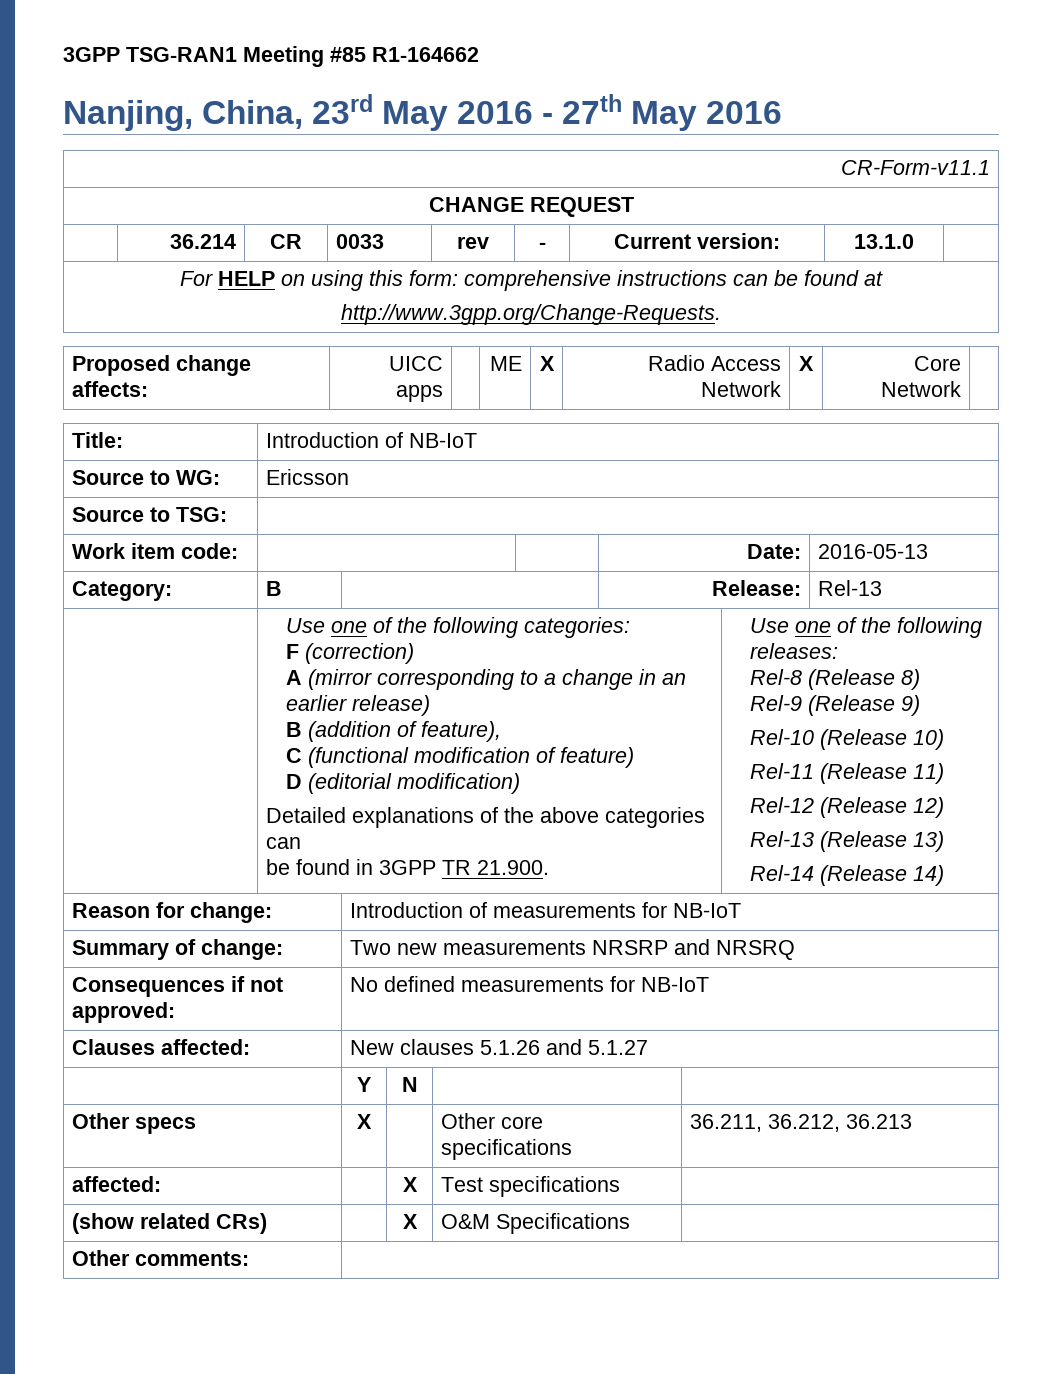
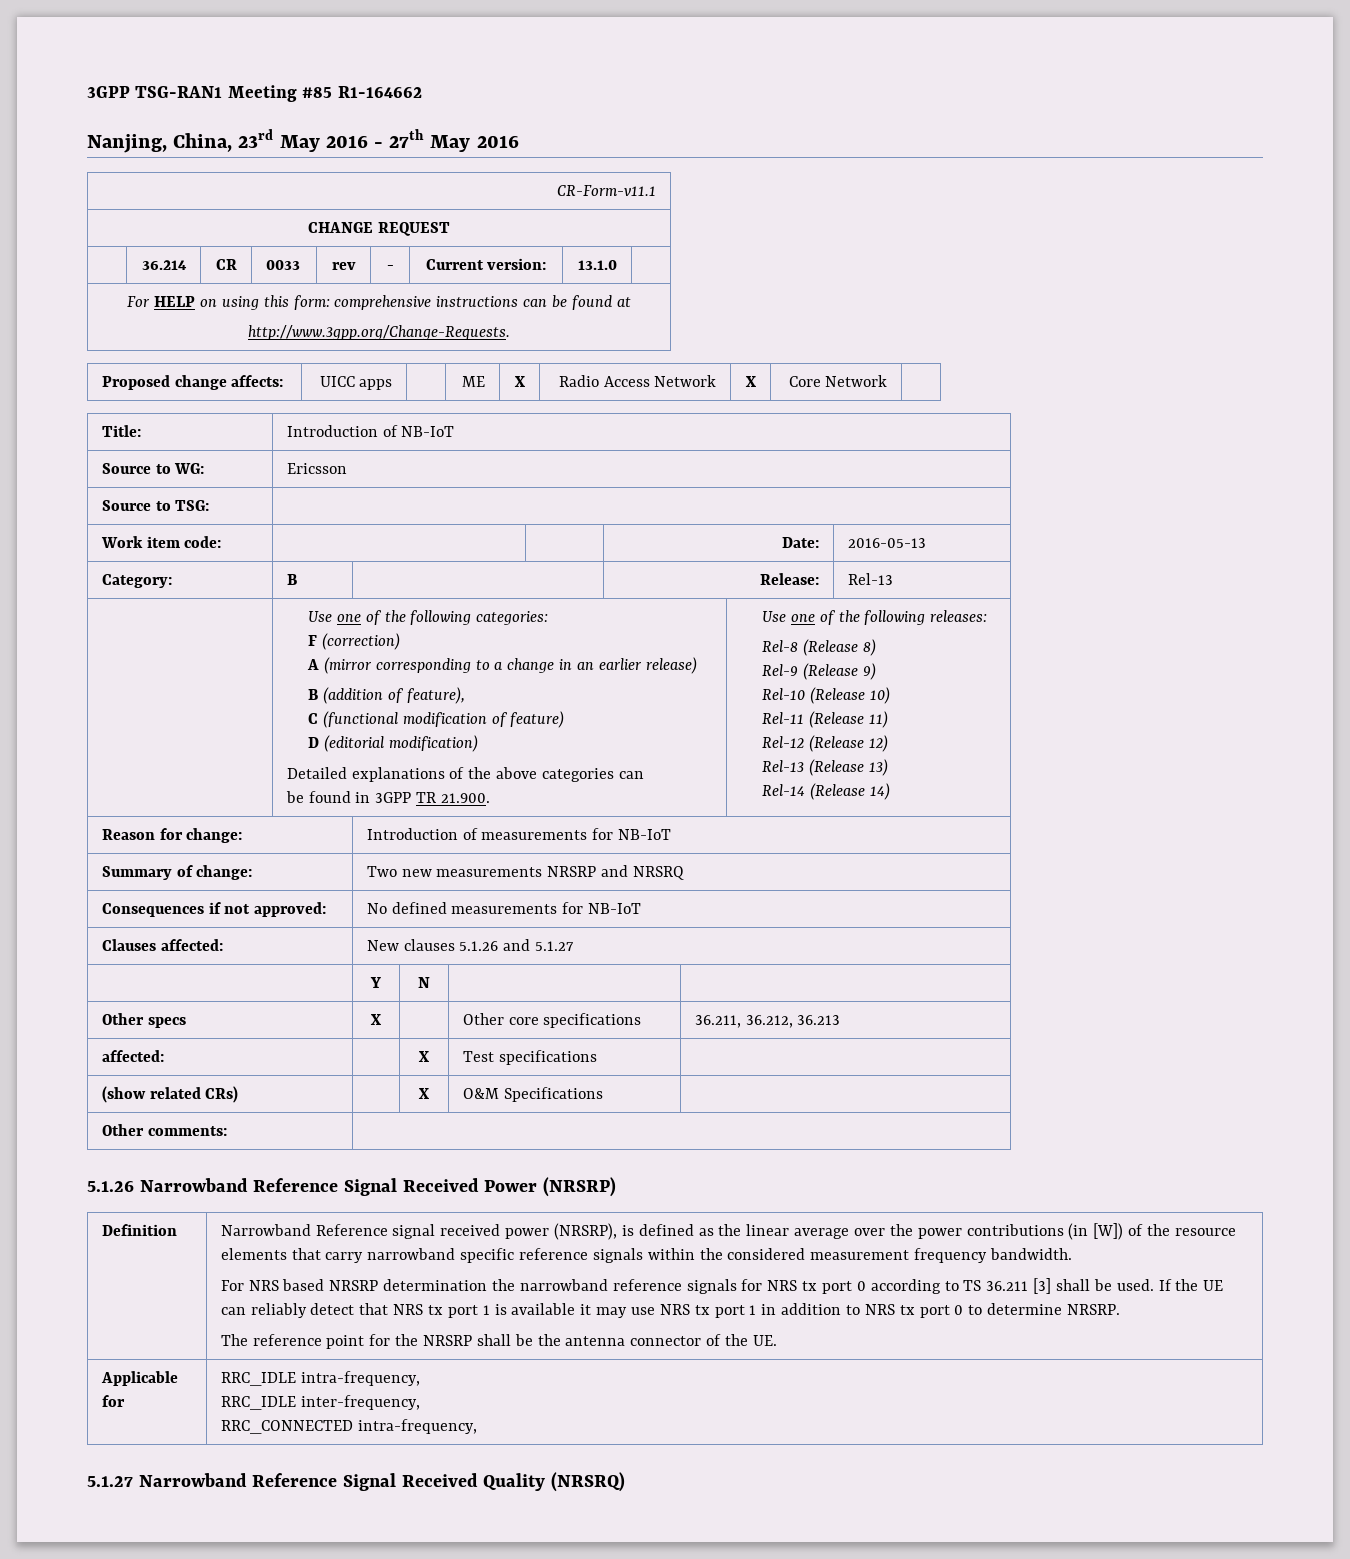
(249, 1258) none -> [87,1177,617,1197] [101,1224,177,1236] [220,1223,1236,1240] [220,1248,1072,1263] [220,1278,1224,1294] [220,1303,1120,1318] [220,1334,777,1349] [100,1371,178,1386] [101,1395,125,1407] [220,1371,420,1386] [220,1395,420,1410] [220,1419,477,1434] [87,1472,626,1492] // 5.1.26 Narrowband Reference Signal Received Power (NRSRP) // Definition | Narrowband Reference signal received power (NRSRP), is defined as the linear average over the power contributions (in [W]) of the resource elements that carry narrowband specific reference signals within the considered measurement frequency bandwidth. // For NRS based NRSRP determination the narrowband reference signals for NRS tx port 0 according to TS 36.211 [3] shall be used. If the UE can reliably detect that NRS tx port 1 is available it may use NRS tx port 1 in addition to NRS tx port 0 to determine NRSRP. // The reference point for the NRSRP shall be the antenna connector of the UE. // Applicable for | RRC_IDLE intra-frequency, // RRC_IDLE inter-frequency, // RRC_CONNECTED intra-frequency, // 5.1.27 Narrowband Reference Signal Received Quality (NRSRQ)

